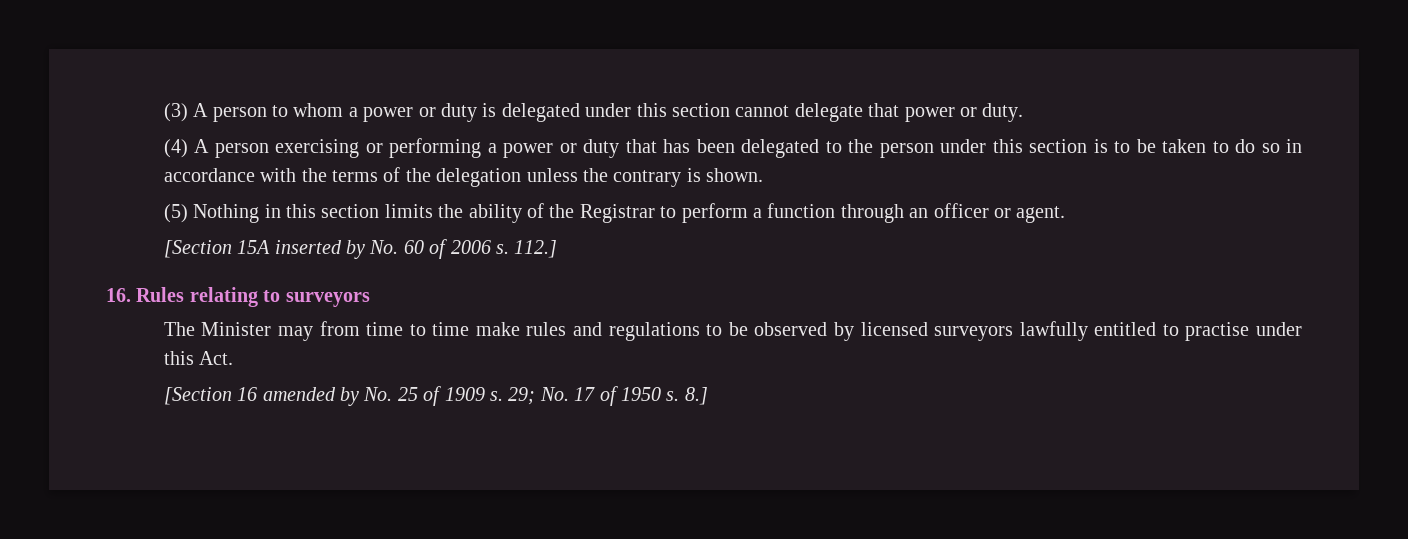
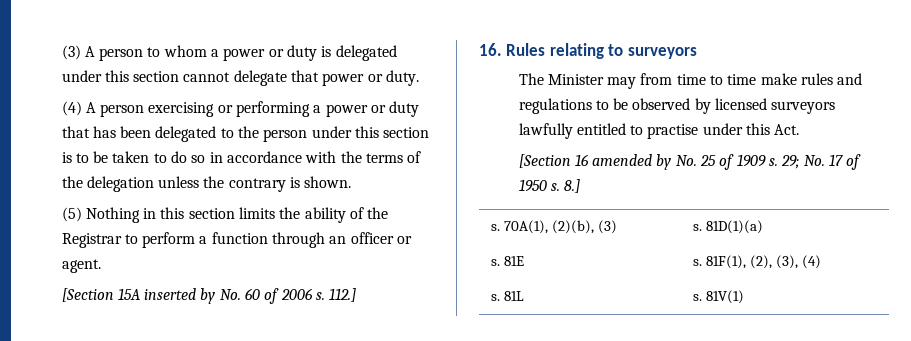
(708, 396) none -> [491,220,617,234] [693,220,764,234] [491,256,525,266] [693,255,821,269] [491,291,525,301] [693,290,745,304] // s. 70A(1), (2)(b), (3) | s. 81D(1)(a) // s. 81E | s. 81F(1), (2), (3), (4) // s. 81L | s. 81V(1)

